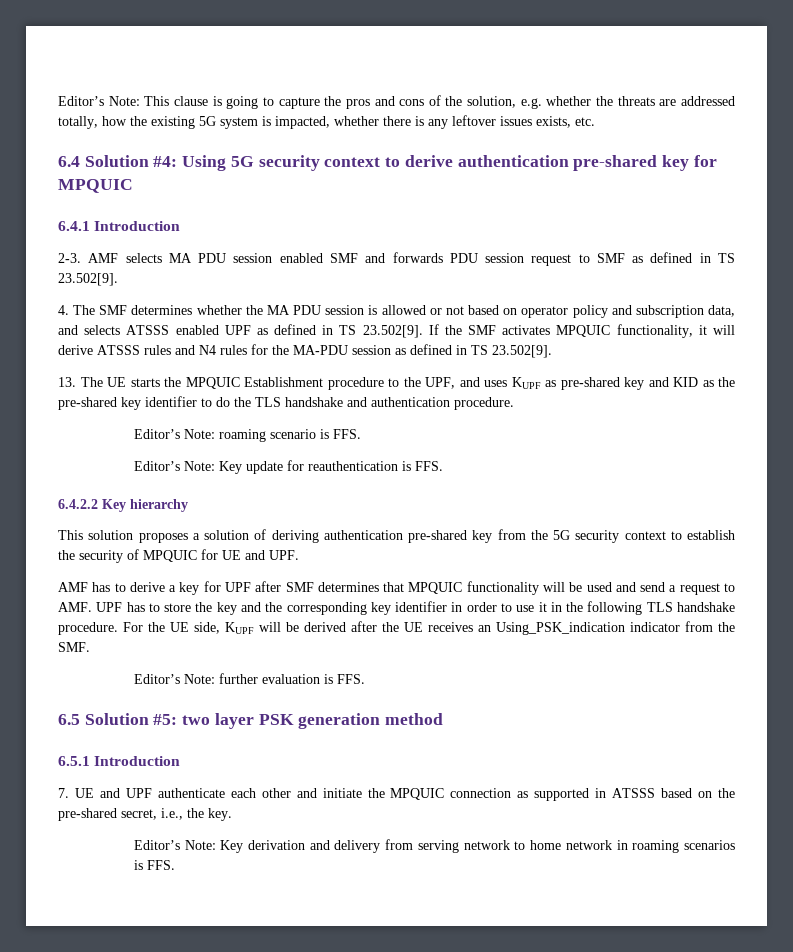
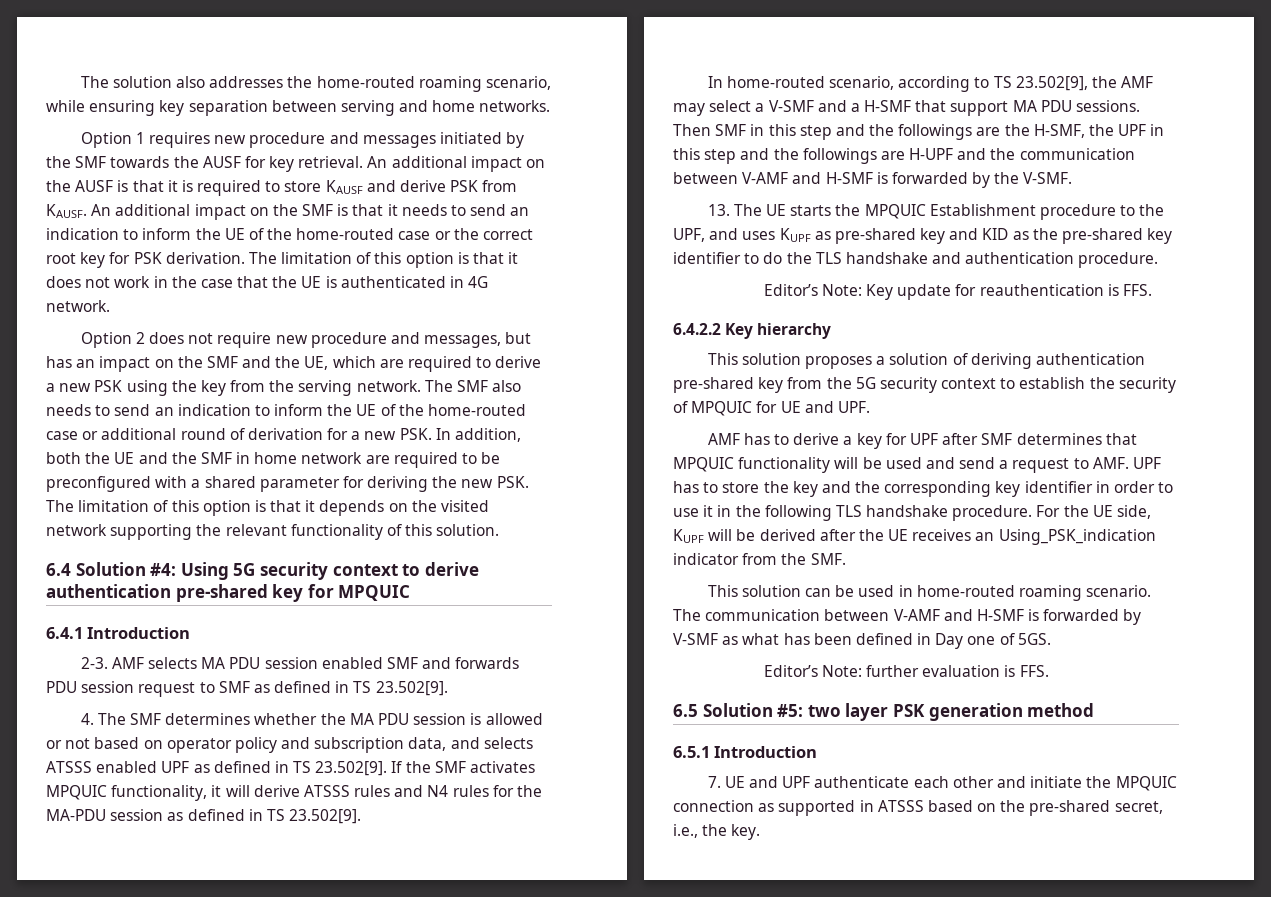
[58,95,735,109] [58,115,595,129] Editor’s Note: This clause is going to capture the pros and cons of the solution, e.g. whether the threats are addressed totally, how the existing 5G system is impacted, whether there is any leftover issues exists, etc. -> [80,76,552,92] [46,100,551,116] [80,132,525,148] [46,156,546,172] [46,180,518,196] [46,204,530,220] [46,228,534,240] [46,252,519,268] [46,276,489,288] [46,300,110,312] [80,332,532,348] [46,356,542,372] [46,380,522,396] [46,404,527,416] [46,428,522,442] [46,452,501,468] [46,476,529,492] [46,500,490,516] [46,524,500,540] The solution also addresses the home-routed roaming scenario, while ensuring key separation between serving and home networks. // Option 1 requires new procedure and messages initiated by the SMF towards the AUSF for key retrieval. An additional impact on the AUSF is that it is required to store KAUSF and derive PSK from KAUSF. An additional impact on the SMF is that it needs to send an indication to inform the UE of the home-routed case or the correct root key for PSK derivation. The limitation of this option is that it does not work in the case that the UE is authenticated in 4G network. // Option 2 does not require new procedure and messages, but has an impact on the SMF and the UE, which are required to derive a new PSK using the key from the serving network. The SMF also needs to send an indication to inform the UE of the home-routed case or additional round of derivation for a new PSK. In addition, both the UE and the SMF in home network are required to be preconfigured with a shared parameter for deriving the new PSK. The limitation of this option is that it depends on the visited network supporting the relevant functionality of this solution.
(552, 351) none -> [707,76,1154,92] [673,100,1141,116] [673,124,1165,140] [673,148,1135,164] [673,172,1073,188] // In home-routed scenario, according to TS 23.502[9], the AMF may select a V-SMF and a H-SMF that support MA PDU sessions. Then SMF in this step and the followings are the H-SMF, the UPF in this step and the followings are H-UPF and the communication between V-AMF and H-SMF is forwarded by the V-SMF.
[133,429,361,442] // Editor’s Note: roaming scenario is FFS. -> (1159, 260) none
(90, 647) none -> [707,585,1152,601] [673,609,1142,625] [673,633,1051,649] // This solution can be used in home-routed roaming scenario. The communication between V-AMF and H-SMF is forwarded by V-SMF as what has been defined in Day one of 5GS.
[133,839,735,853] [133,860,175,870] // Editor’s Note: Key derivation and delivery from serving network to home network in roaming scenarios is FFS. -> (761, 832) none

